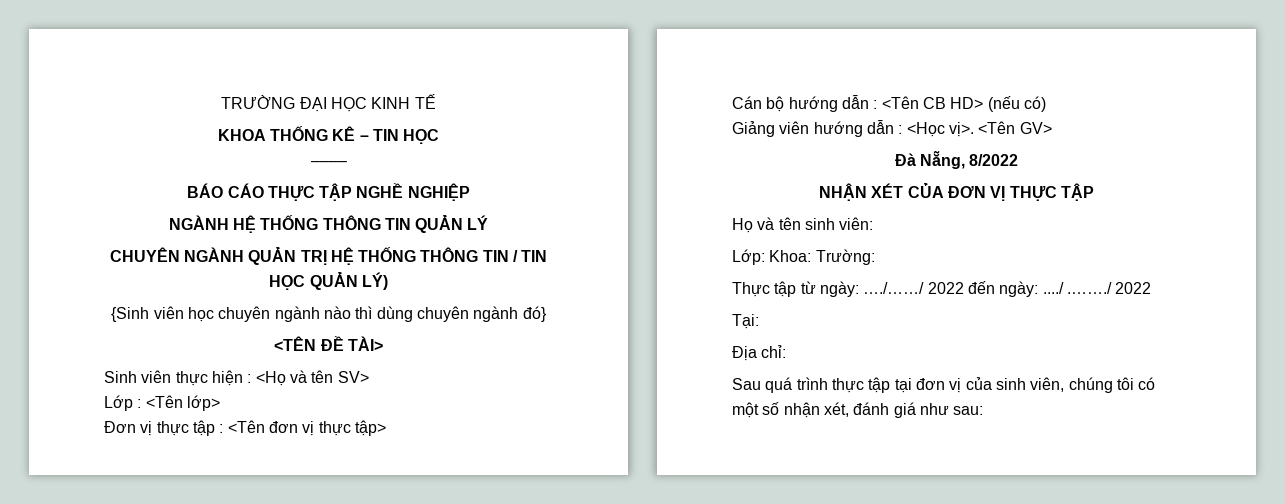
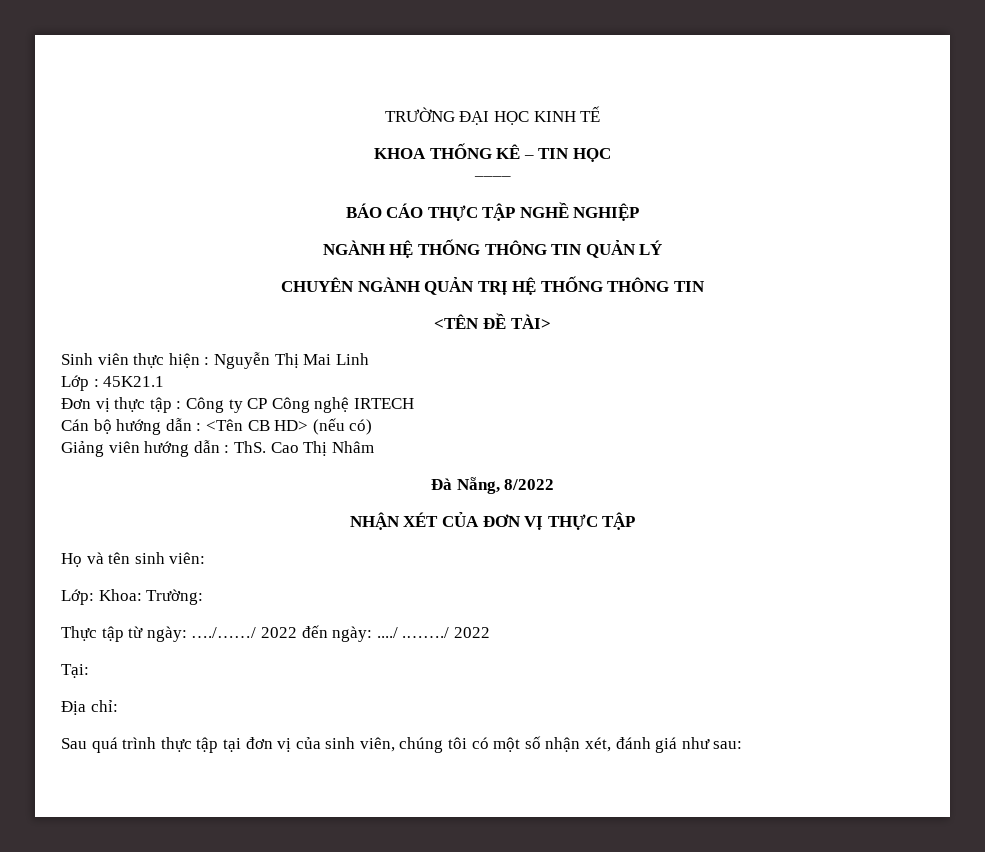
[513,250,548,262] [269,272,388,290] [111,306,547,322] / TIN HỌC QUẢN LÝ) // {Sinh viên học chuyên ngành nào thì dùng chuyên ngành đó} -> (706, 286) none
[255,370,369,386] <Họ và tên SV> -> [213,352,369,369] Nguyễn Thị Mai Linh
[145,395,220,411] <Tên lớp> -> [103,376,165,387] 45K21.1
[227,420,386,436] <Tên đơn vị thực tập> -> [185,397,414,413] Công ty CP Công nghệ IRTECH
[906,121,1052,137] <Học vị>. <Tên GV> -> [233,441,374,456] ThS. Cao Thị Nhâm

